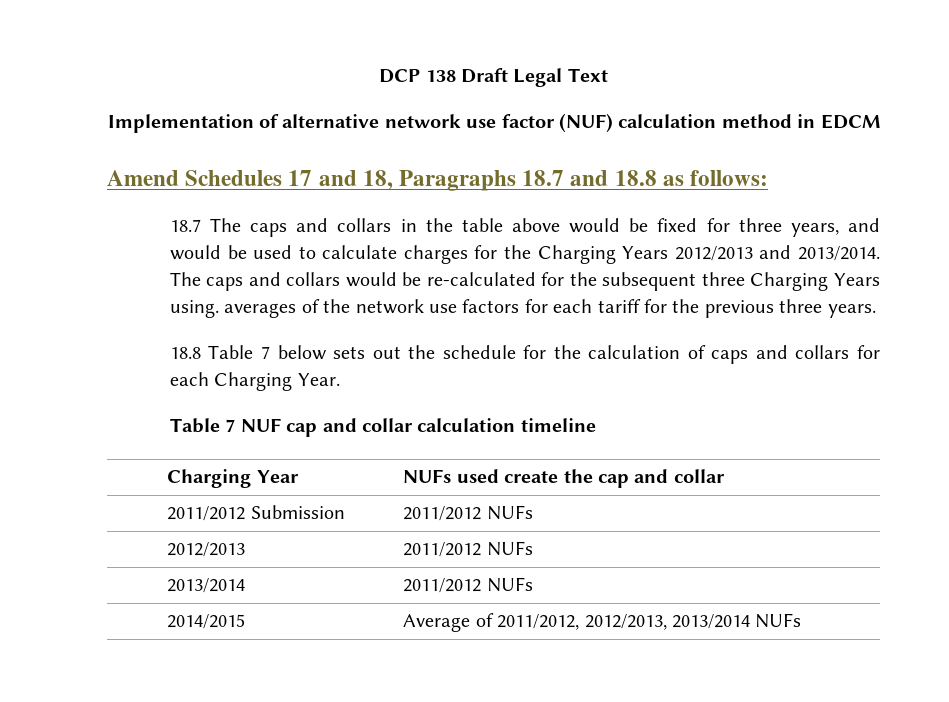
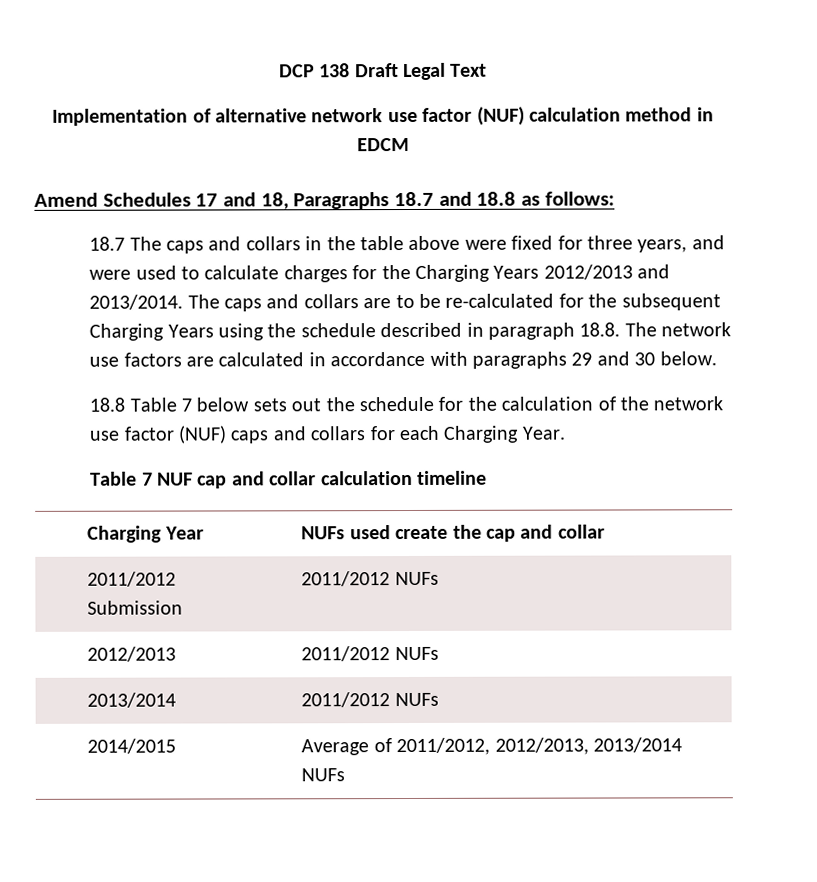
[569,218,649,233] would be -> [464,239,507,250] were
[169,245,247,260] would be -> [89,269,132,280] were
[345,272,397,287] would -> [363,294,415,309] are to
[701,272,881,291] [169,299,876,318] three Charging Years using. averages of the network use factors for each tariff for the previous three years. -> [89,322,732,341] [89,351,717,369] Charging Years using the schedule described in paragraph 18.8. The network use factors are calculated in accordance with paragraphs 29 and 30 below.
(706, 352) none -> [619,396,724,411] [89,425,227,444] the network use factor (NUF)

